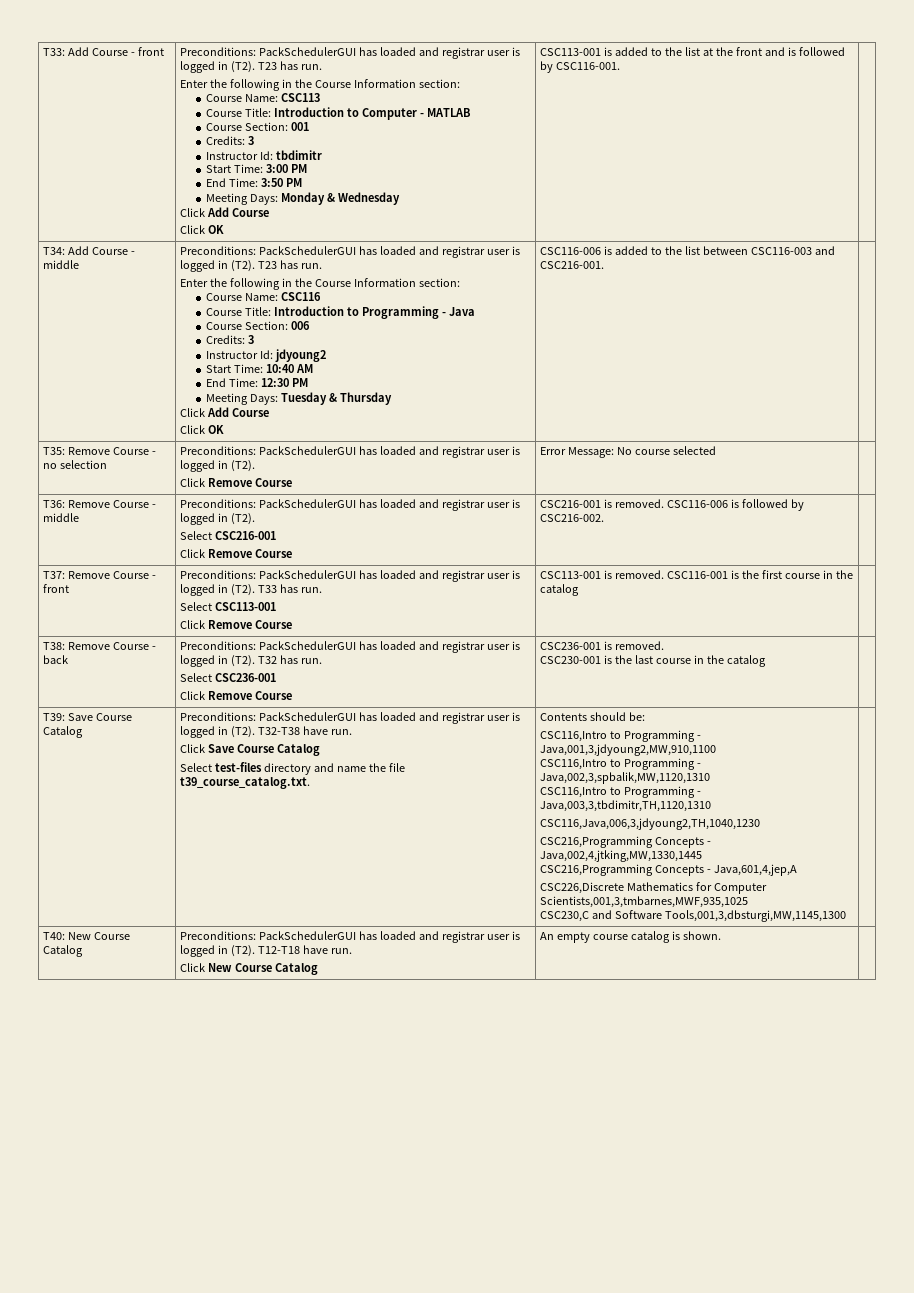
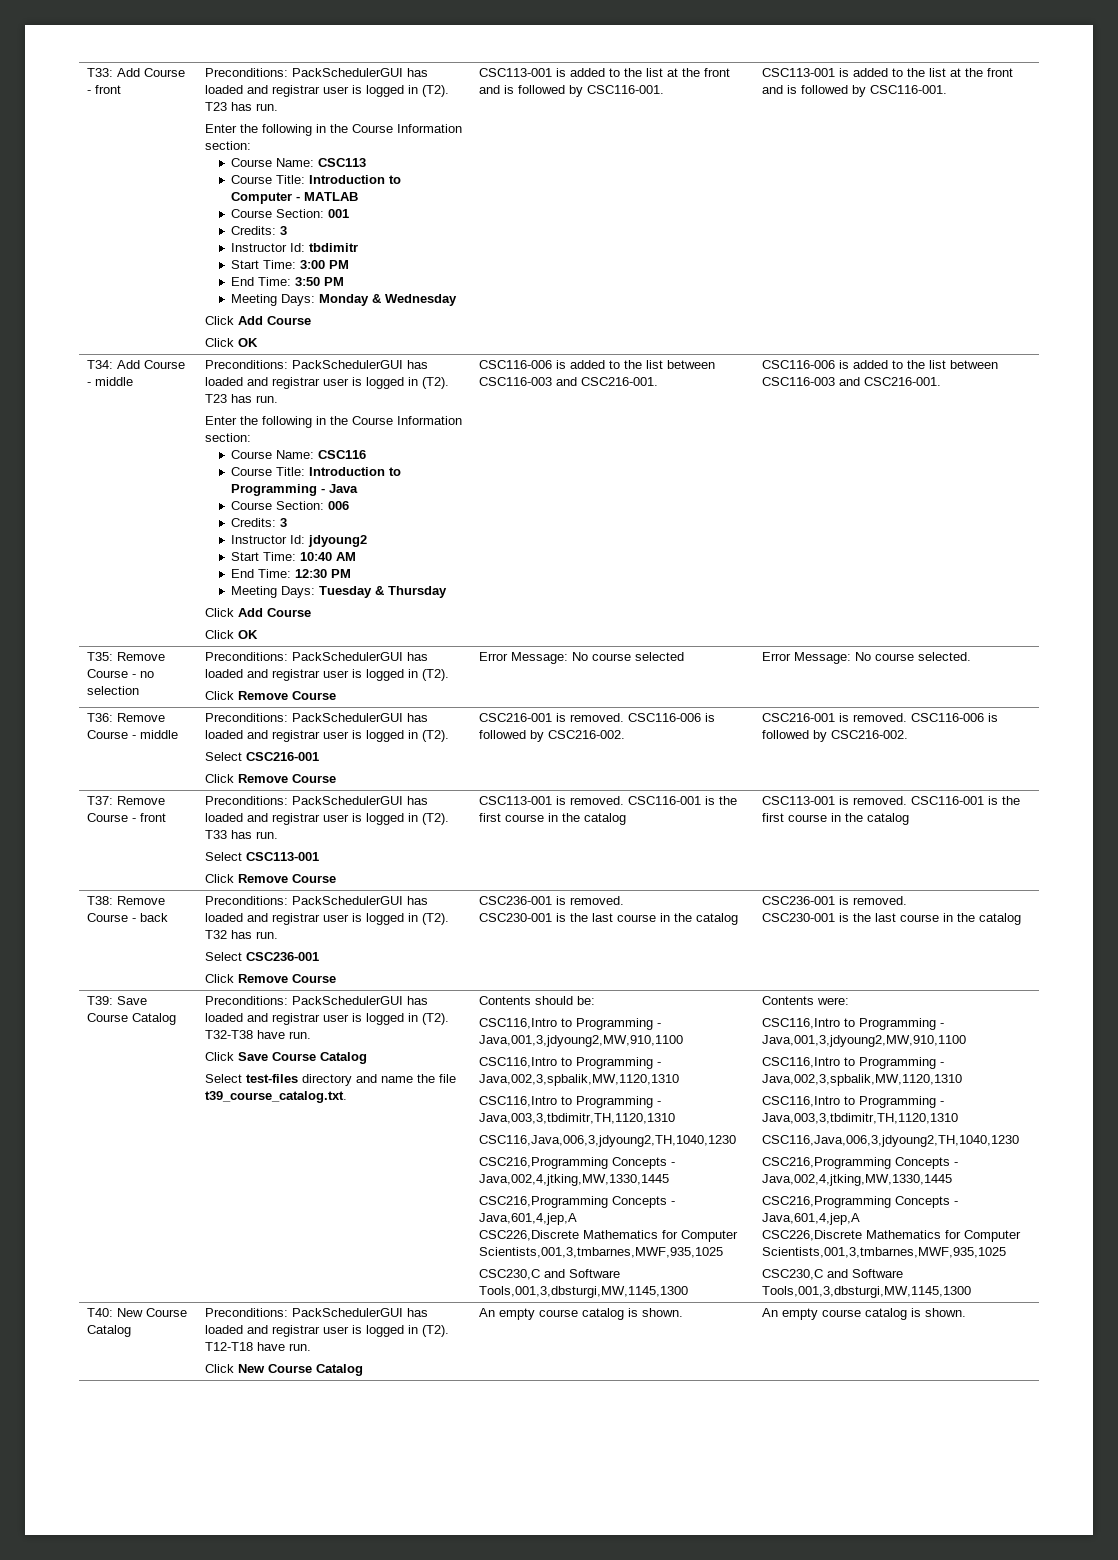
(621, 66) none -> [762,68,1014,77] [762,85,948,97] CSC113-001 is added to the list at the front and is followed by CSC116-001.
(605, 265) none -> [762,360,999,369] [762,377,942,386] CSC116-006 is added to the list between CSC116-003 and CSC216-001.
(717, 450) none -> [762,652,972,664] Error Message: No course selected.
(605, 518) none -> [762,713,999,722] [762,730,909,742] CSC216-001 is removed. CSC116-006 is followed by CSC216-002.
(580, 590) none -> [762,796,1021,805] [762,813,910,825] CSC113-001 is removed. CSC116-001 is the first course in the catalog
(766, 661) none -> [762,896,908,905] [762,913,1022,925] CSC236-001 is removed. // CSC230-001 is the last course in the catalog
(847, 916) none -> [762,996,850,1005] [762,1018,945,1030] [762,1035,967,1047] [762,1057,945,1069] [762,1074,963,1086] [762,1096,945,1108] [762,1113,959,1124] [762,1135,1020,1147] [762,1157,959,1169] [762,1174,953,1186] [762,1196,959,1208] [762,1213,861,1225] [762,1230,1022,1242] [762,1247,1007,1258] [762,1269,904,1280] [762,1286,972,1298] Contents were: // CSC116,Intro to Programming - Java,001,3,jdyoung2,MW,910,1100 // CSC116,Intro to Programming - Java,002,3,spbalik,MW,1120,1310 // CSC116,Intro to Programming - Java,003,3,tbdimitr,TH,1120,1310 // CSC116,Java,006,3,jdyoung2,TH,1040,1230 // CSC216,Programming Concepts - Java,002,4,jtking,MW,1330,1445 // CSC216,Programming Concepts - Java,601,4,jep,A // CSC226,Discrete Mathematics for Computer Scientists,001,3,tmbarnes,MWF,935,1025 // CSC230,C and Software Tools,001,3,dbsturgi,MW,1145,1300
(721, 935) none -> [762,1308,967,1320] An empty course catalog is shown.

